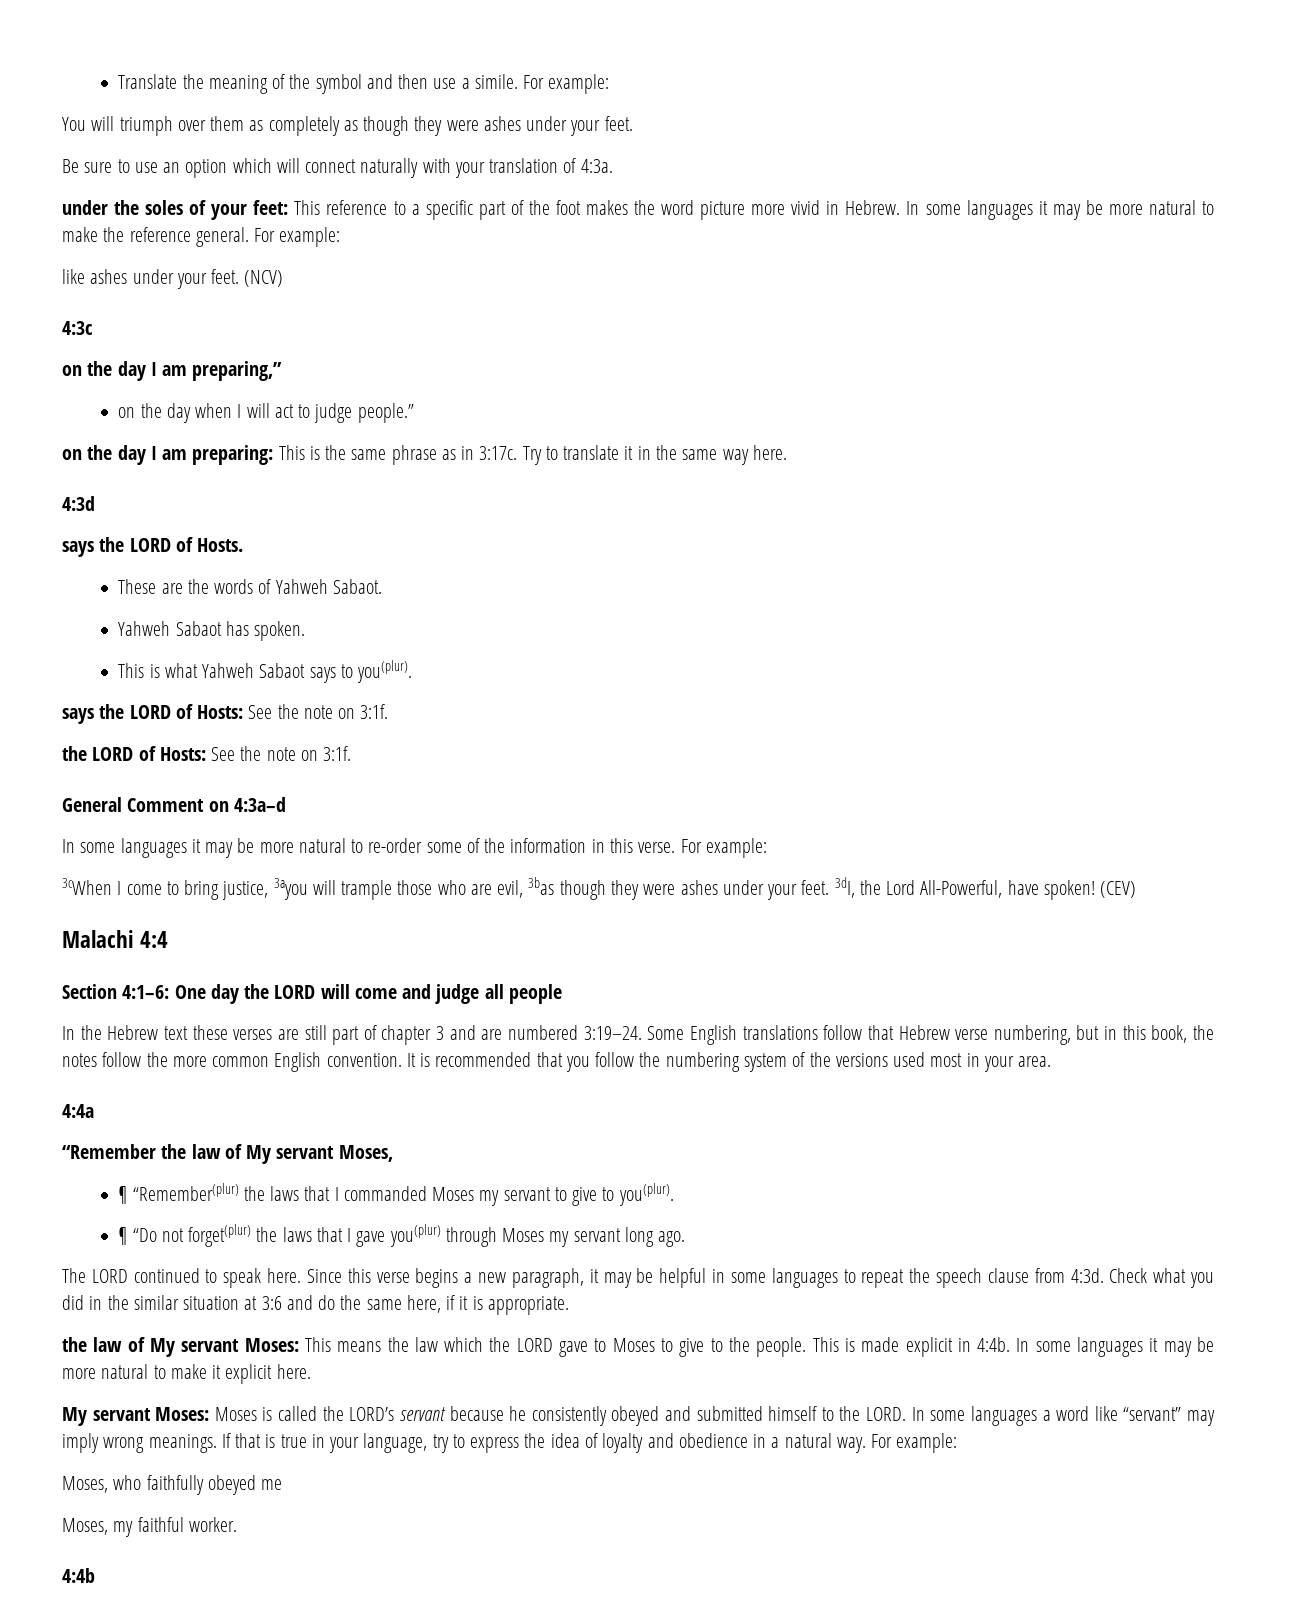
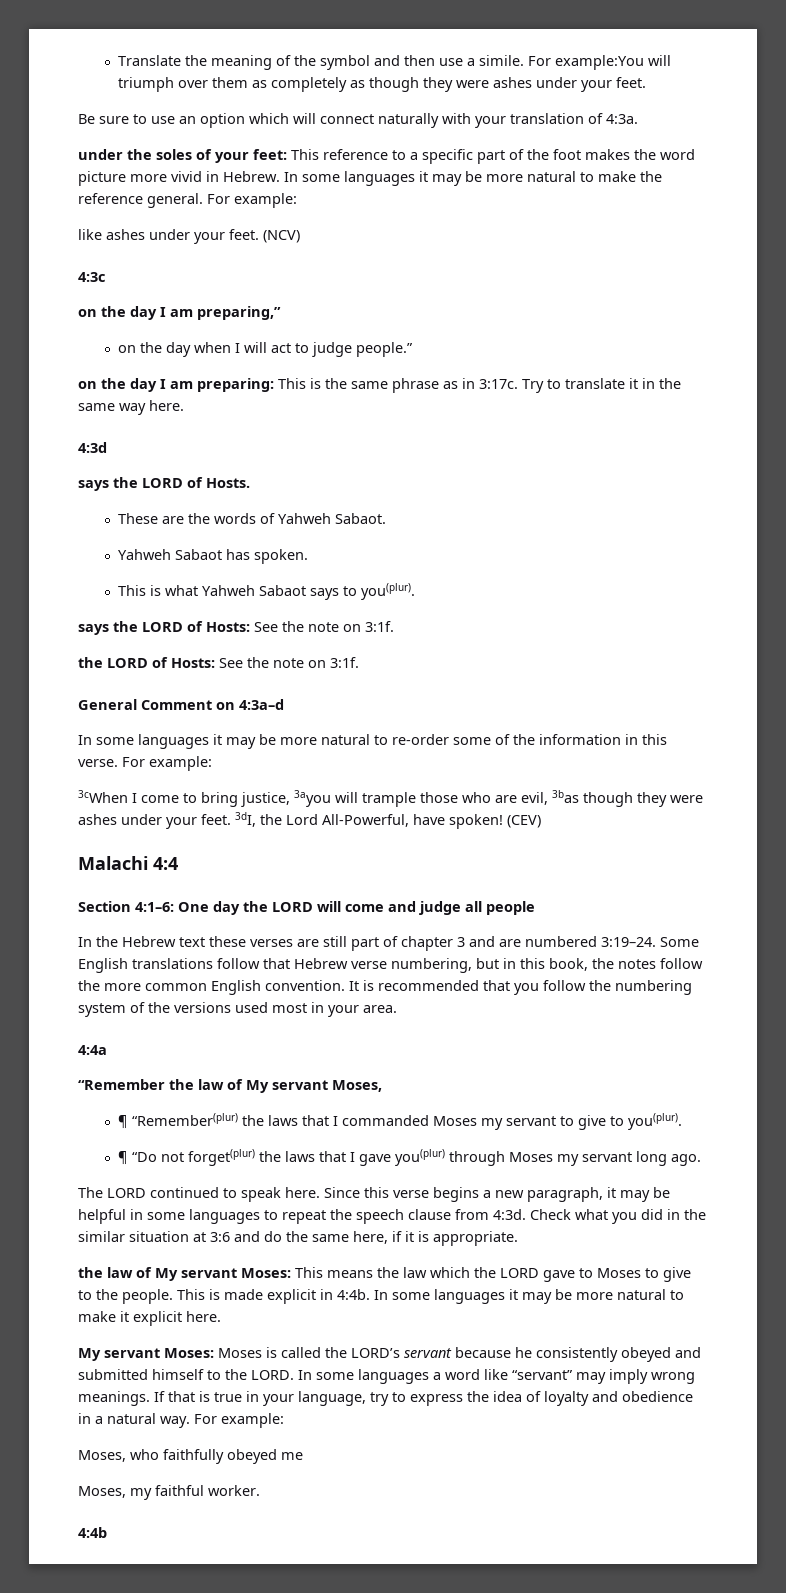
[548,74,610,94] [62,117,86,131] example: // You -> [555,55,645,70] example:You

